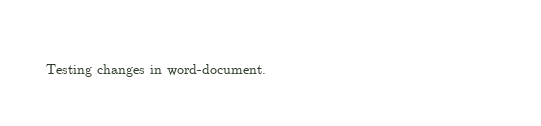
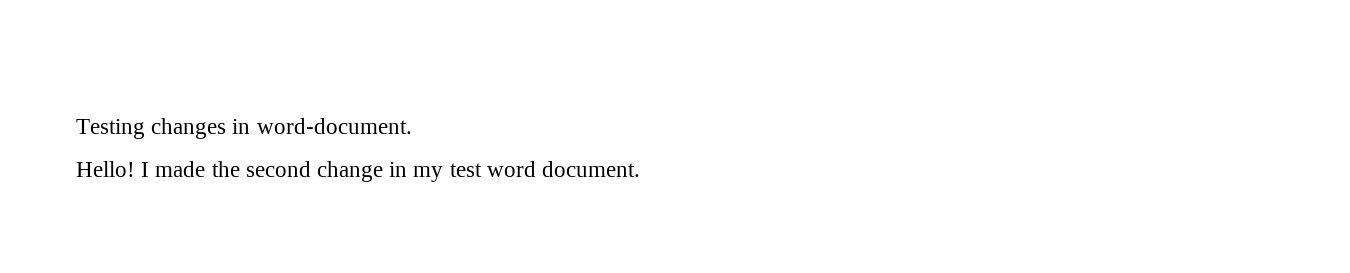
(266, 70) none -> [76,161,641,182] // Hello! I made the second change in my test word document.

